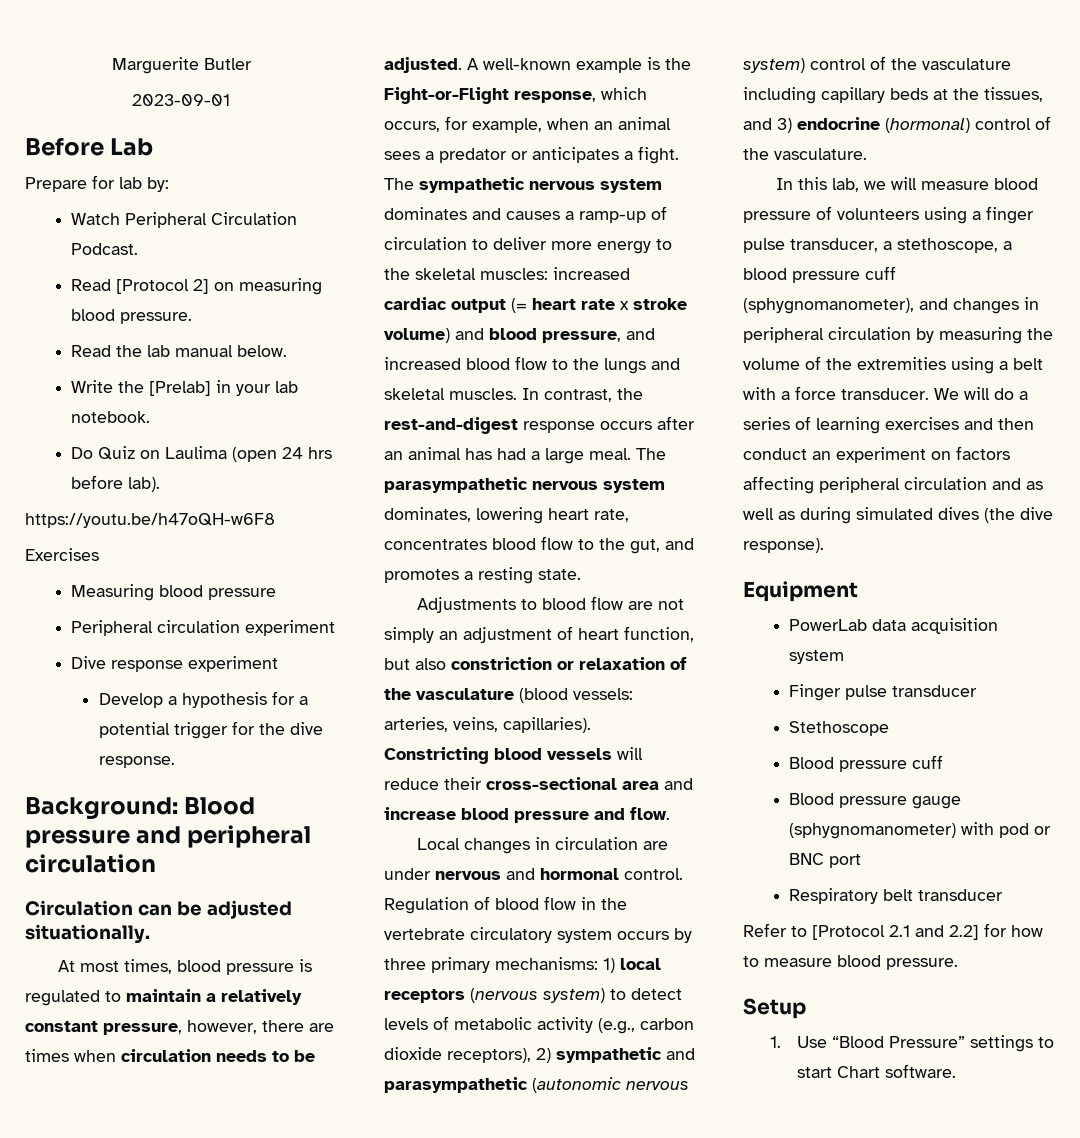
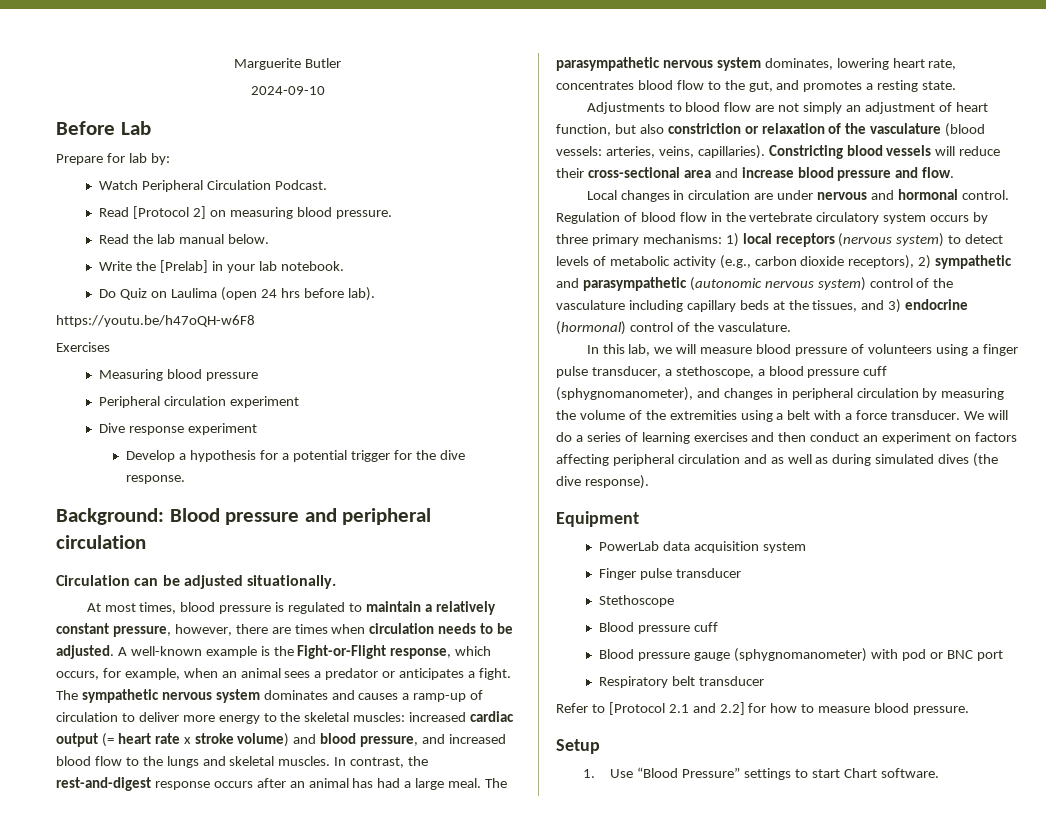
[132,94,230,106] 2023-09-01 -> [250,86,325,95] 2024-09-10

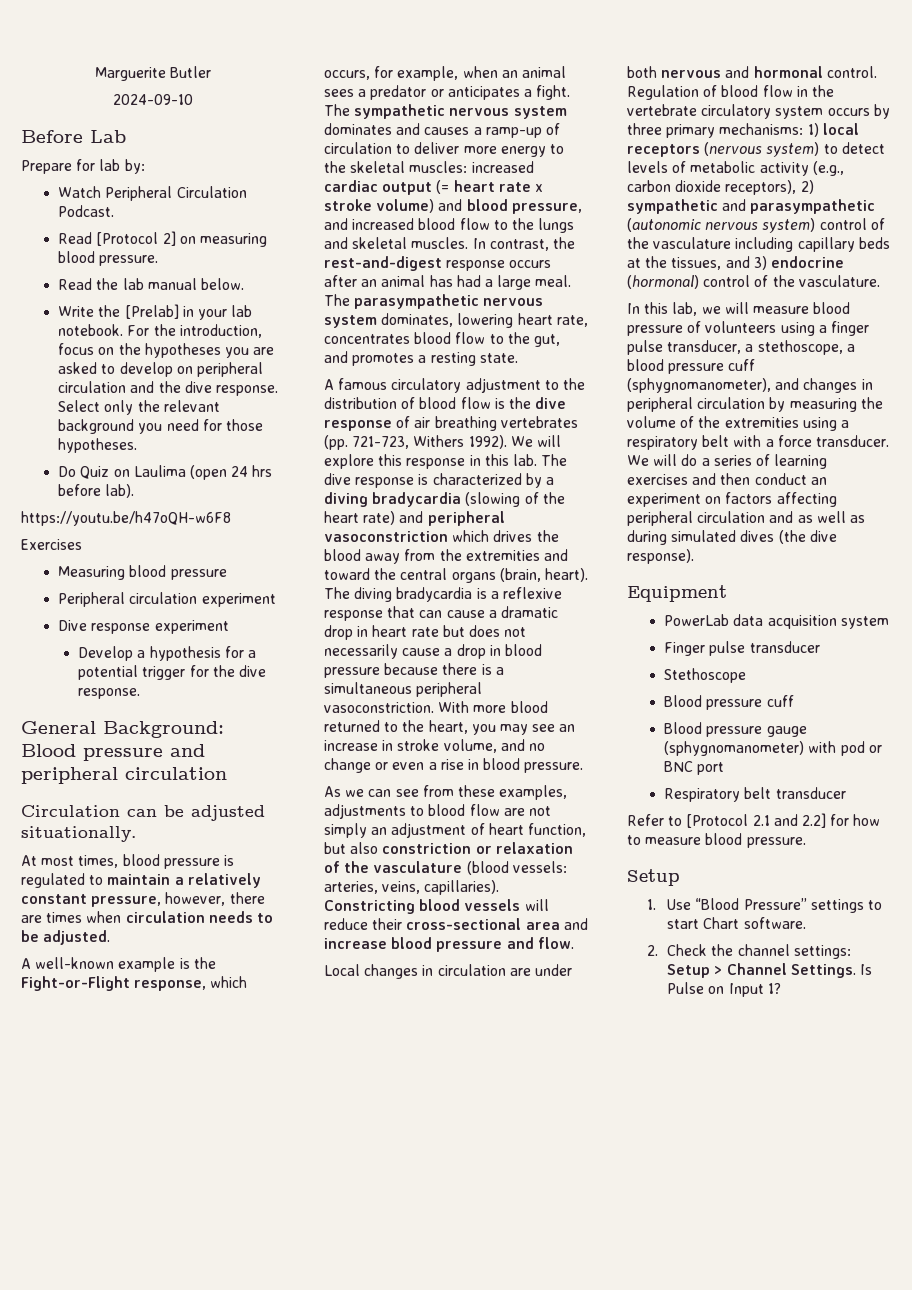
(344, 266) none -> [127,324,262,338] [58,343,275,358] [58,362,263,377] [58,381,278,396] [58,400,220,415] [58,419,263,434] [58,438,138,453] For the introduction, focus on the hypotheses you are asked to develop on peripheral circulation and the dive response. Select only the relevant background you need for those hypotheses.
(186, 479) none -> [21,721,96,734] General
(114, 652) none -> (111, 937) //
[586,102,665,114] Adjustments -> [324,378,585,393] [324,397,567,409] [324,416,578,431] [324,435,561,450] [324,454,568,469] [324,473,554,488] [324,492,565,507] [324,511,505,526] [324,530,559,542] [324,549,568,564] [324,568,588,583] [324,587,562,602] [324,606,558,621] [324,625,527,640] [324,644,542,659] [324,663,504,678] [324,682,483,697] [324,701,548,713] [324,720,576,735] [324,739,545,753] [324,758,584,773] [324,785,568,800] [324,804,406,819] A famous circulatory adjustment to the distribution of blood flow is the dive response of air breathing vertebrates (pp. 721-723, Withers 1992). We will explore this response in this lab. The dive response is characterized by a diving bradycardia (slowing of the heart rate) and peripheral vasoconstriction which drives the blood away from the extremities and toward the central organs (brain, heart). The diving bradycardia is a reflexive response that can cause a dramatic drop in heart rate but does not necessarily cause a drop in blood pressure because there is a simultaneous peripheral vasoconstriction. With more blood returned to the heart, you may see an increase in stroke volume, and no change or even a rise in blood pressure. // As we can see from these examples, adjustments
(814, 195) none -> [627,66,657,78] both
(784, 416) none -> [627,436,698,450] respiratory
(939, 773) none -> [647,944,851,959] [667,963,872,978] [667,982,781,997] // 2. Check the channel settings: Setup > Channel Settings. Is Pulse on Input 1?

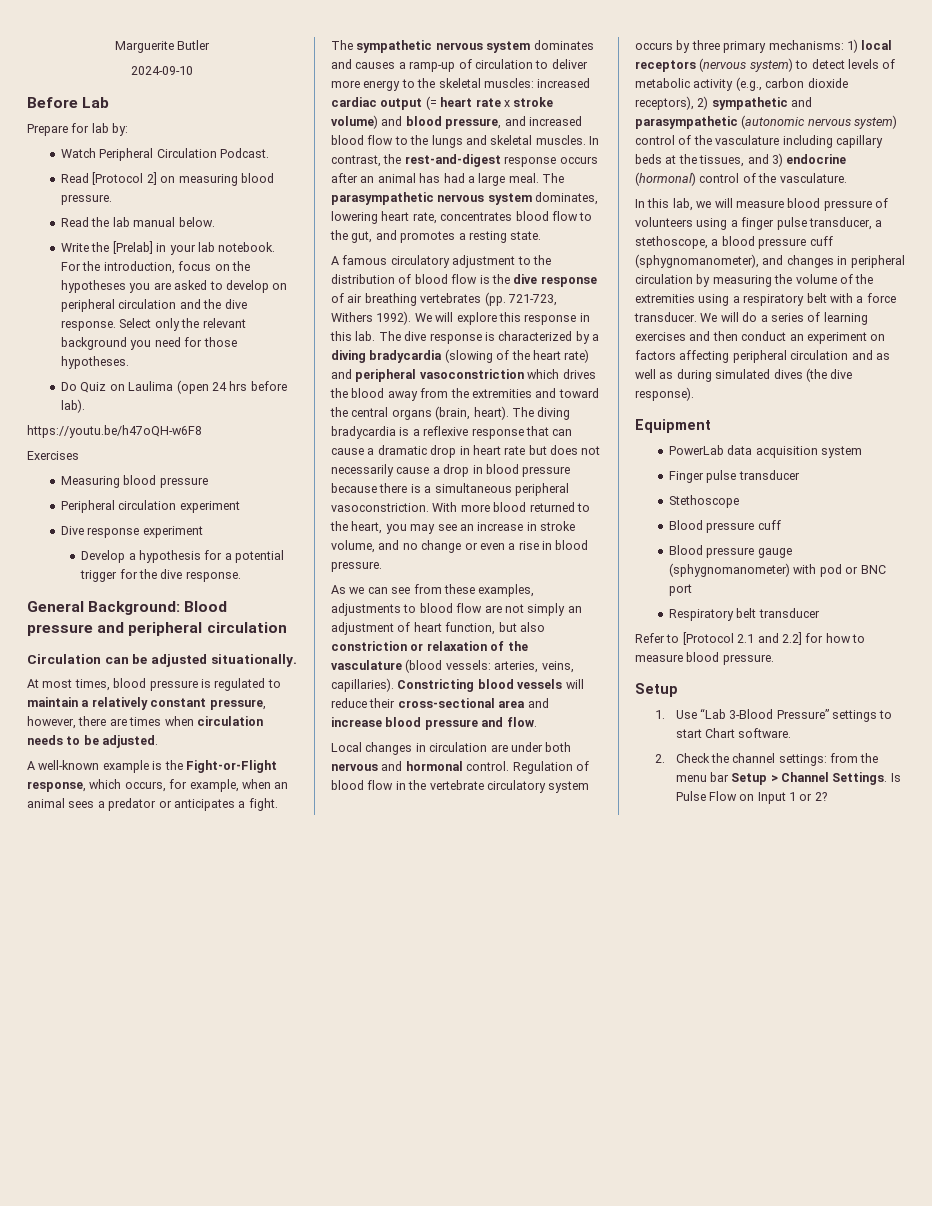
[695,898,740,910] “Blood -> [699,708,774,719] “Lab 3-Blood
(851, 952) none -> [830,753,879,763] [675,772,729,782] from the menu bar
(705, 988) none -> [708,791,737,801] Flow
[767,983,781,994] 1? -> [789,792,827,801] 1 or 2?

